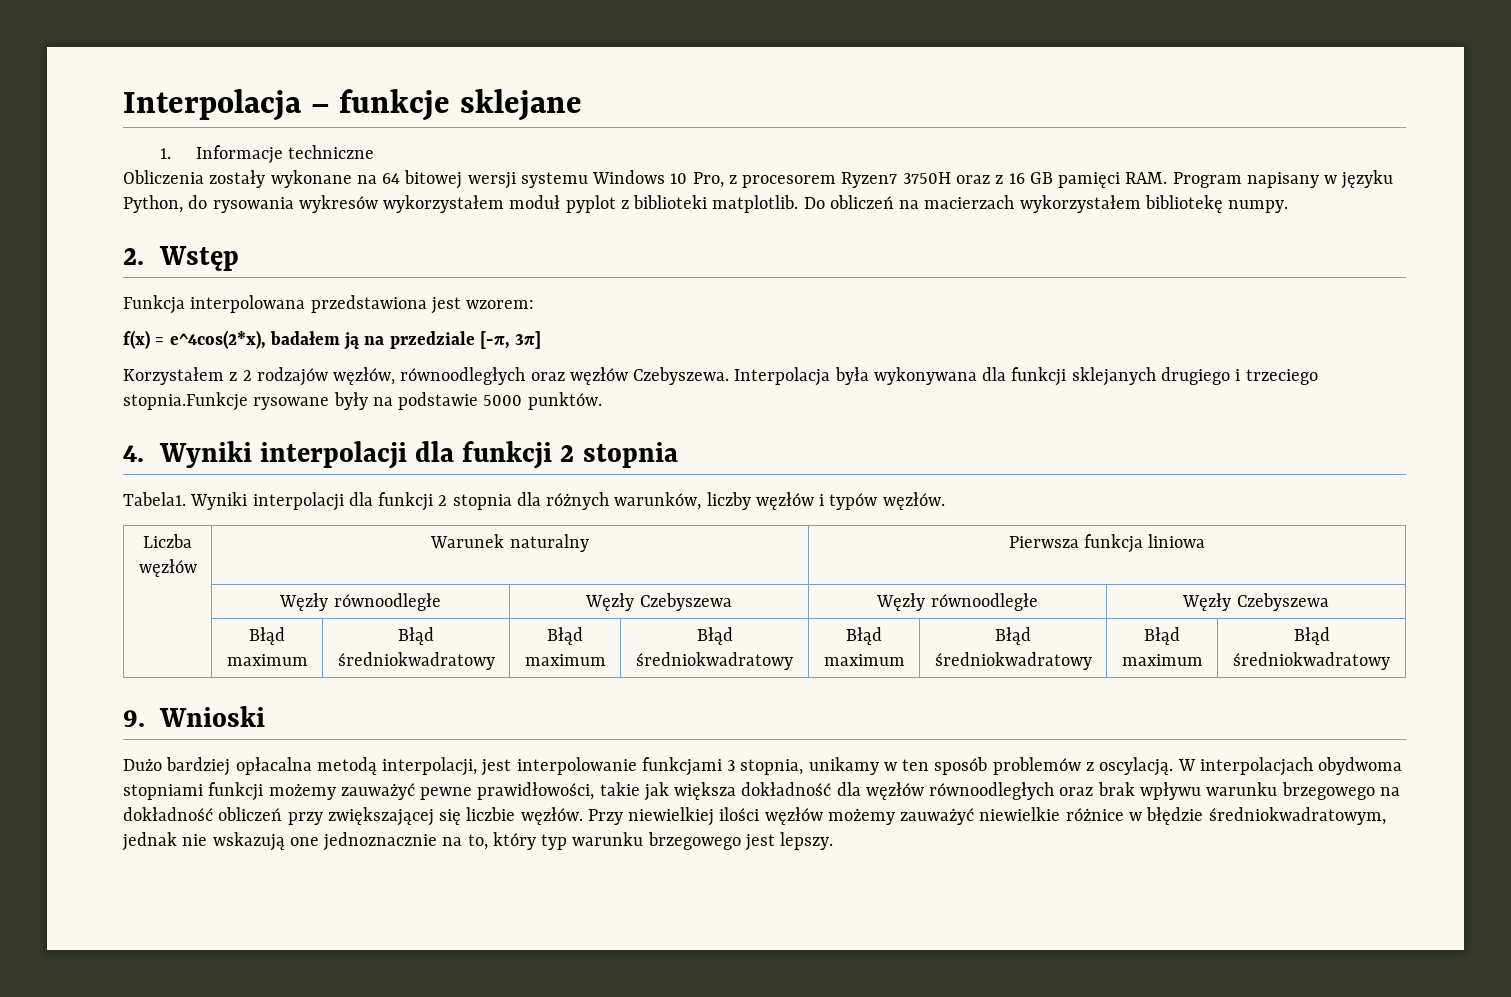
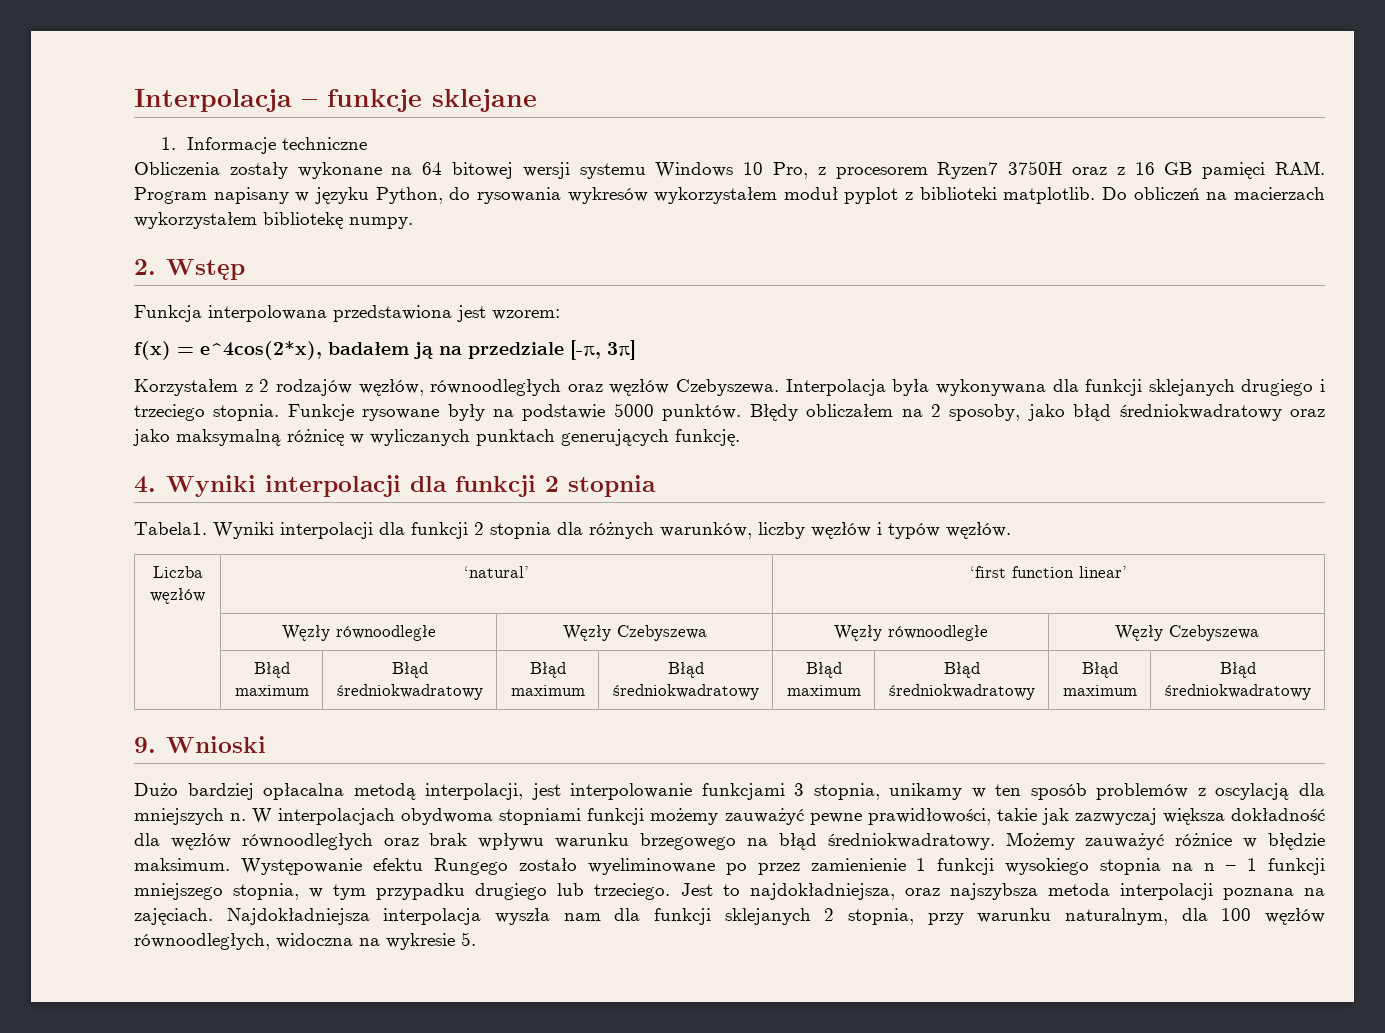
[123,392,248,411] stopnia.Funkcje -> [213,404,354,421] stopnia. Funkcje
(602, 401) none -> [749,404,1325,421] [133,429,740,446] Błędy obliczałem na 2 sposoby, jako błąd średniokwadratowy oraz jako maksymalną różnicę w wyliczanych punktach generujących funkcję.
[430,534,589,552] [1008,534,1206,553] Warunek naturalny | Pierwsza funkcja liniowa -> [464,566,529,578] [970,566,1127,578] ‘natural’ | ‘first function linear’
[1099,757,1174,776] oscylacją. -> [1215,783,1325,800] [134,808,247,825] oscylacją dla mniejszych n.
(669, 791) none -> [1074,808,1157,825] zazwyczaj
[123,807,1386,826] [122,832,834,851] dokładność obliczeń przy zwiększającej się liczbie węzłów. Przy niewielkiej ilości węzłów możemy zauważyć niewielkie różnice w błędzie średniokwadratowym, jednak nie wskazują one jednoznacznie na to, który typ warunku brzegowego jest lepszy. -> [778,832,1325,850] [134,858,1326,875] [134,883,1325,900] [134,908,1326,925] [134,932,476,950] błąd średniokwadratowy. Możemy zauważyć różnice w błędzie maksimum. Występowanie efektu Rungego zostało wyeliminowane po przez zamienienie 1 funkcji wysokiego stopnia na n – 1 funkcji mniejszego stopnia, w tym przypadku drugiego lub trzeciego. Jest to najdokładniejsza, oraz najszybsza metoda interpolacji poznana na zajęciach. Najdokładniejsza interpolacja wyszła nam dla funkcji sklejanych 2 stopnia, przy warunku naturalnym, dla 100 węzłów równoodległych, widoczna na wykresie 5.

